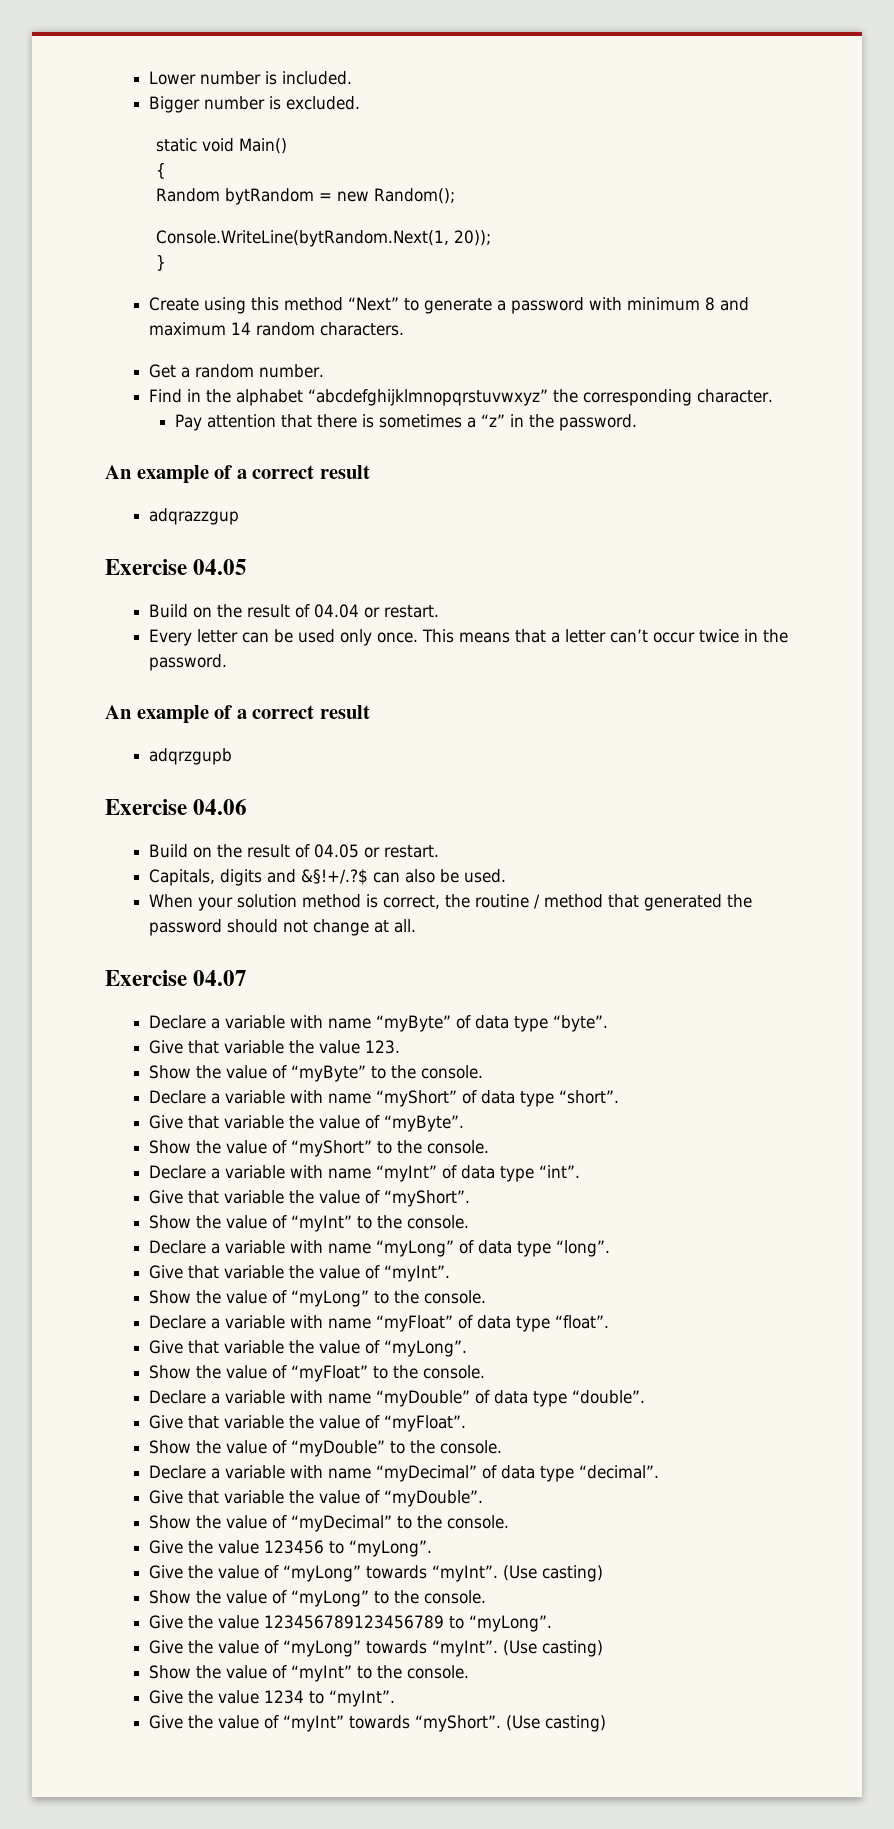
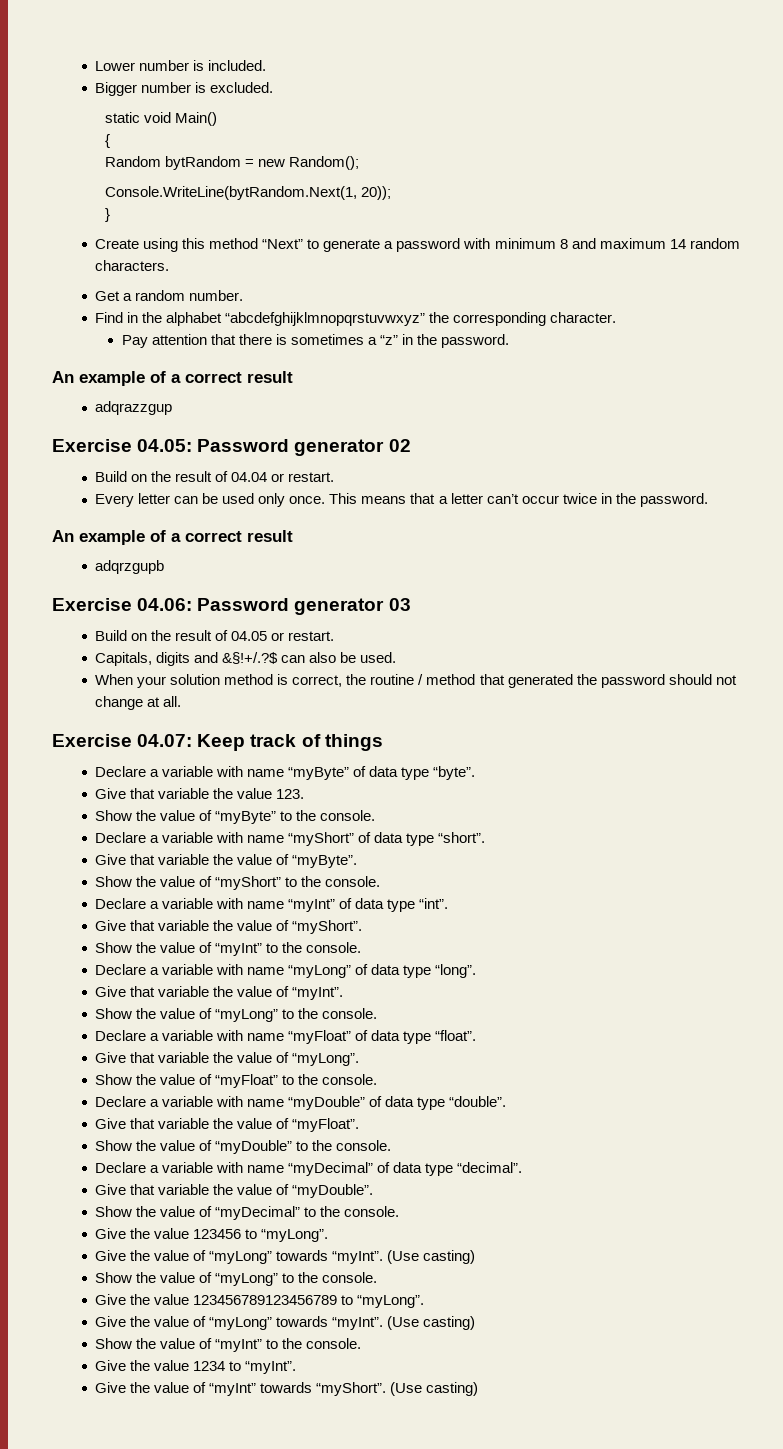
[193,559,248,575] 04.05 -> [137,439,411,456] 04.05: Password generator 02
[193,799,248,815] 04.06 -> [137,598,411,615] 04.06: Password generator 03
[193,970,248,986] 04.07 -> [137,734,383,751] 04.07: Keep track of things

